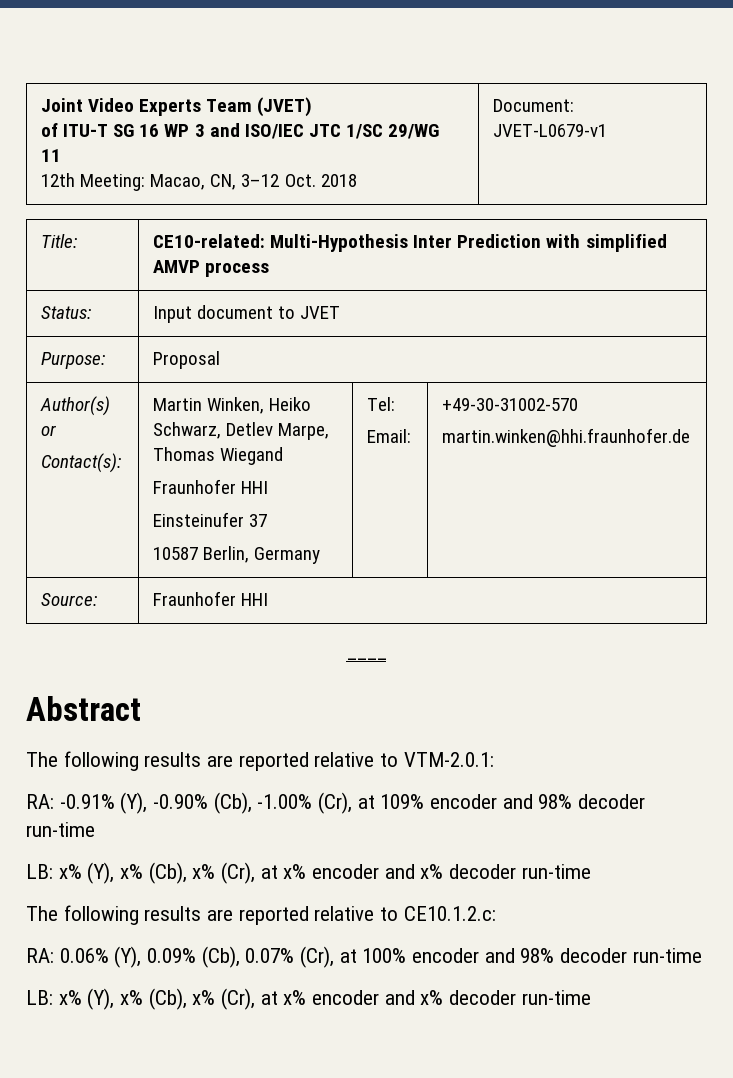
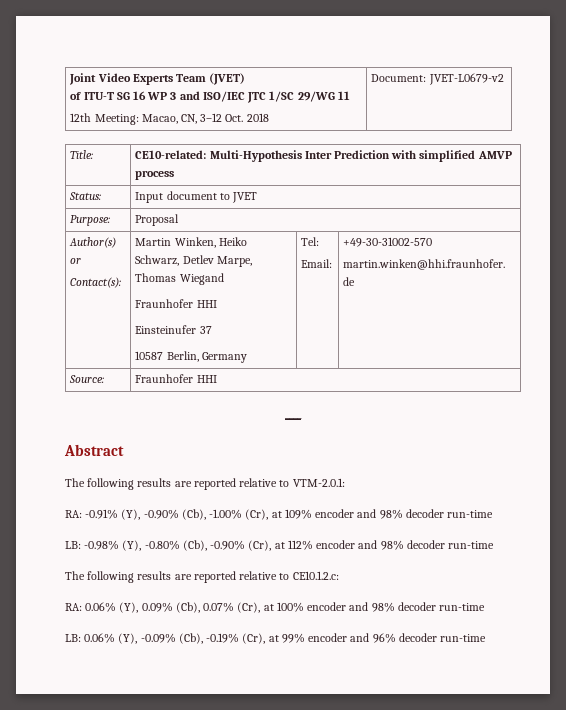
[492,124,607,137] JVET-L0679-v1 -> [428,73,504,85] JVET-L0679-v2
[58,862,444,884] x% (Y), x% (Cb), x% (Cr), at x% encoder and x% -> [84,540,404,551] -0.98% (Y), -0.80% (Cb), -0.90% (Cr), at 112% encoder and 98%
[58,988,444,1010] x% (Y), x% (Cb), x% (Cr), at x% encoder and x% -> [84,633,396,644] 0.06% (Y), -0.09% (Cb), -0.19% (Cr), at 99% encoder and 96%

